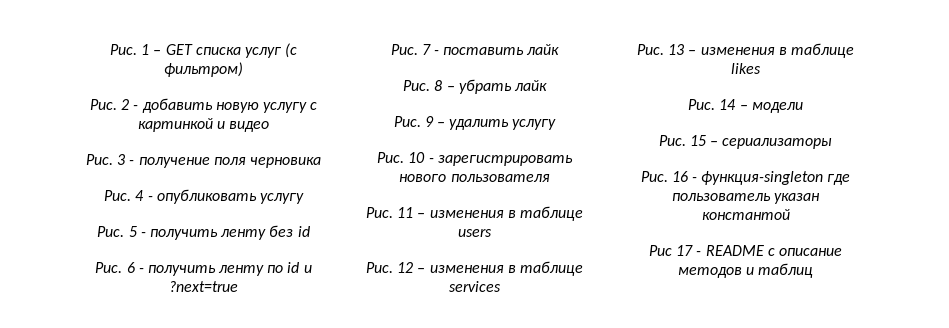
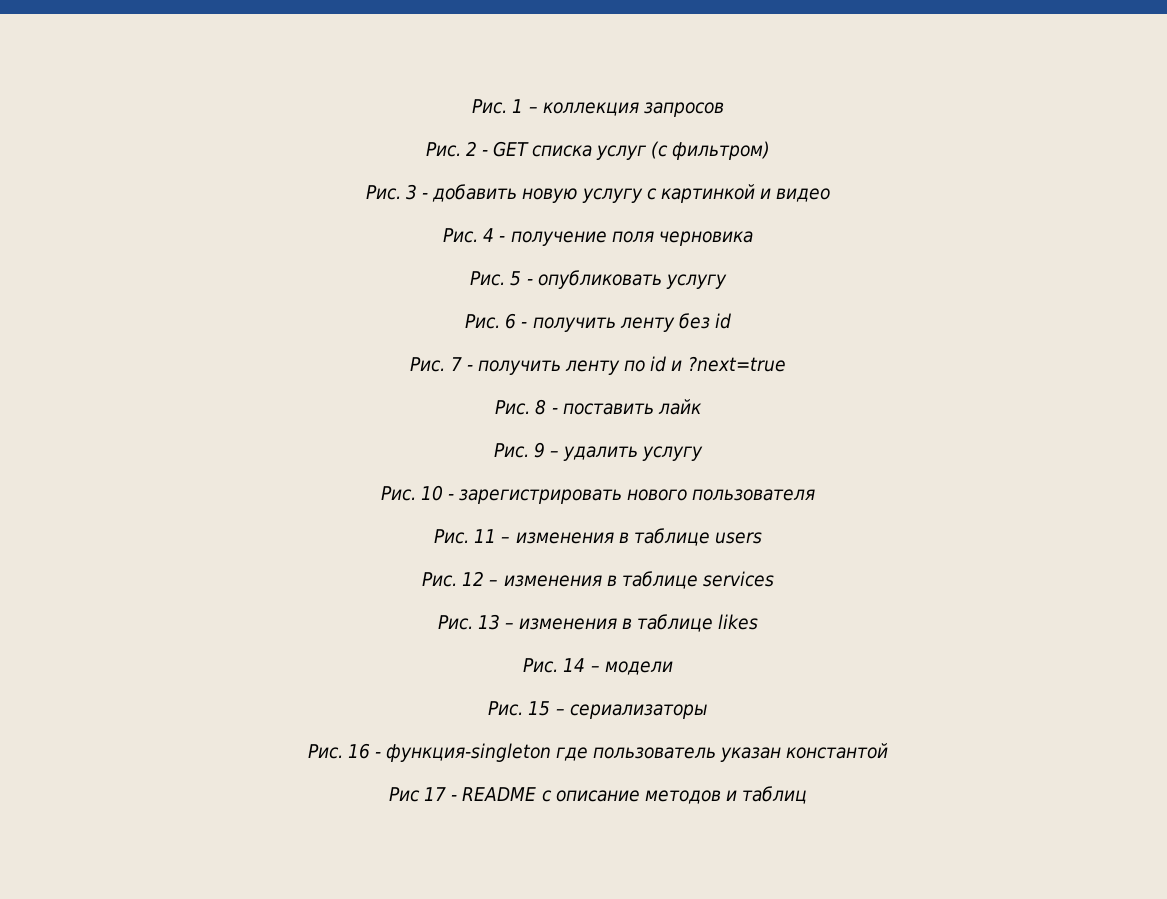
(162, 52) none -> [542,102,724,117] [425,141,488,157] коллекция запросов // Рис. 2 -
[121,99,130,110] 2 -> [406,184,418,200] 3
[117,154,126,165] 3 -> [483,228,495,242] 4
[135,190,145,201] 4 -> [510,271,522,286] 5
[128,226,137,237] 5 -> [505,313,517,329] 6
[126,262,135,273] 6 -> [450,357,462,371] 7
[421,44,431,55] 7 -> [535,399,547,415] 8
[403,79,547,94] // Рис. 8 – убрать лайк -> (702, 407) none

